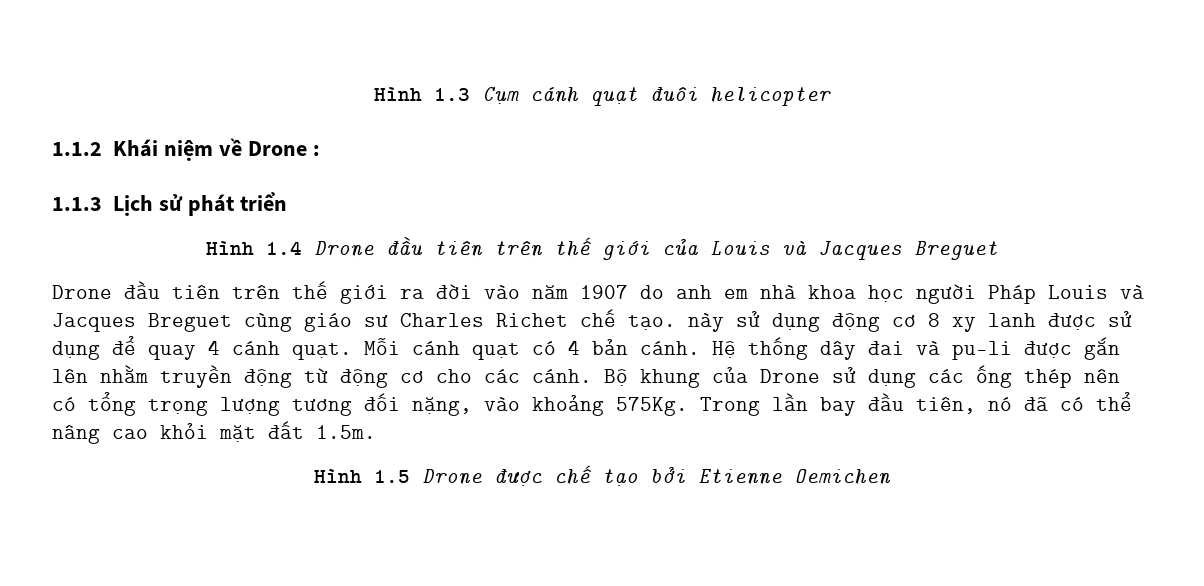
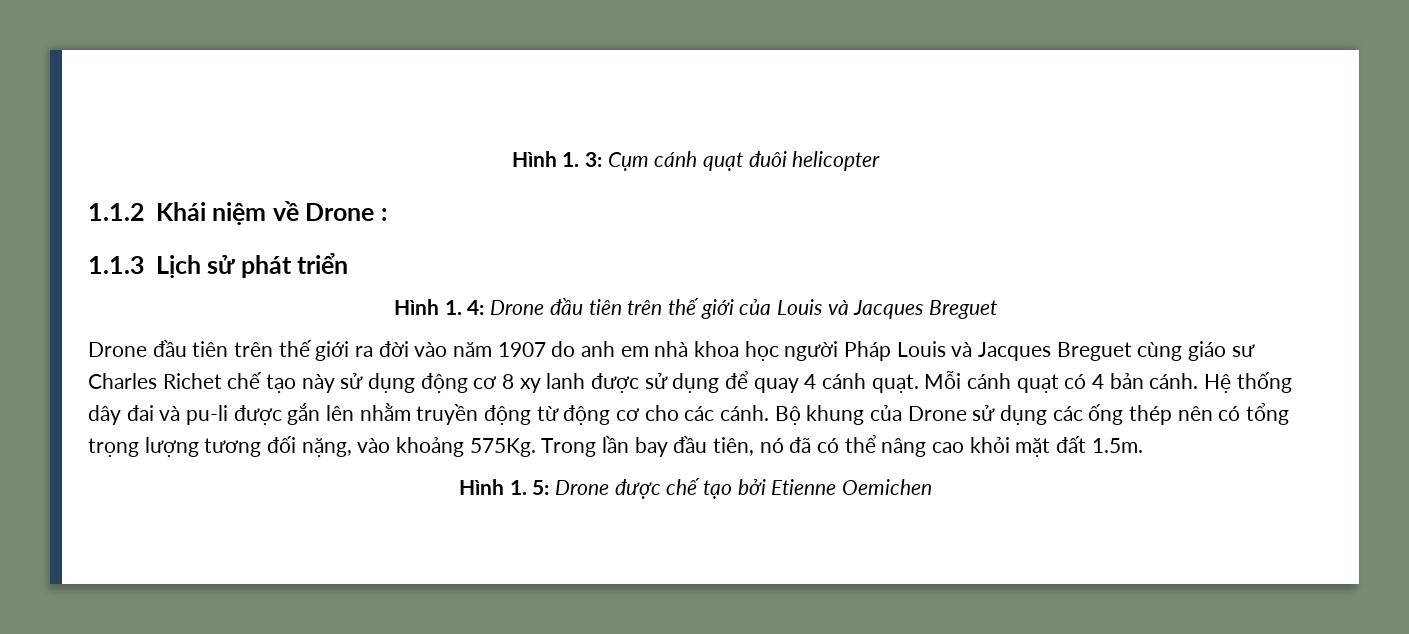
[374,87,470,101] Hình 1.3 -> [511,151,602,167] Hình 1. 3:
[266,241,302,255] 1.4 -> [444,300,485,315] 1. 4:
[628,315,676,330] tạo. -> [266,374,297,393] tạo
[374,470,410,483] 1.5 -> [509,480,550,495] 1. 5:

